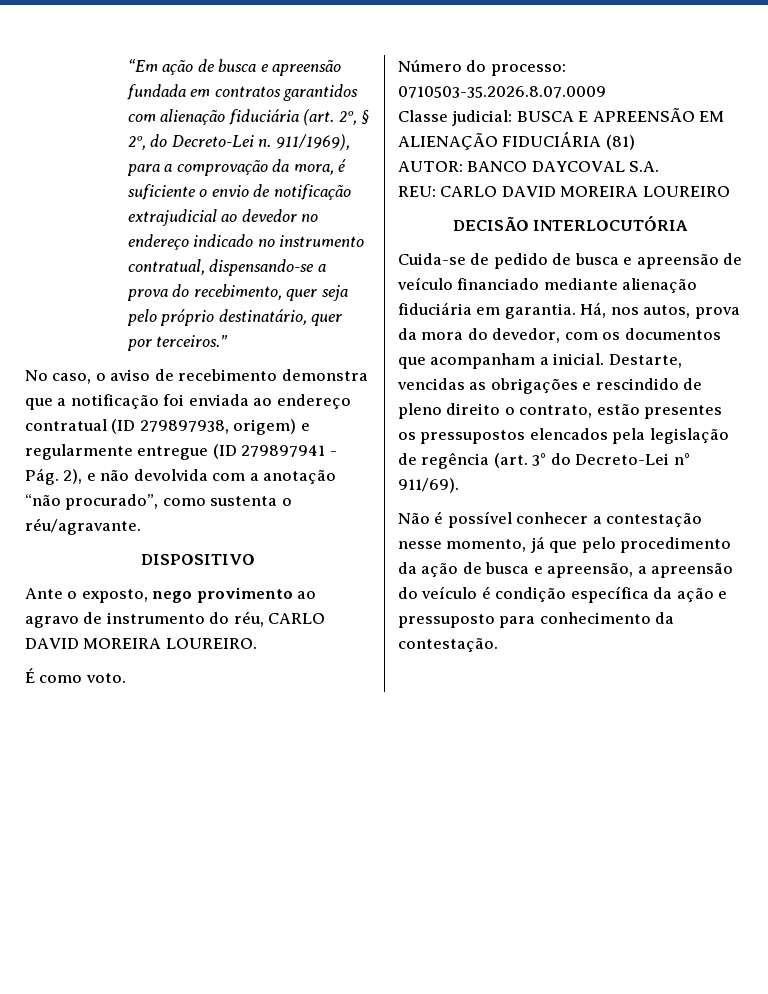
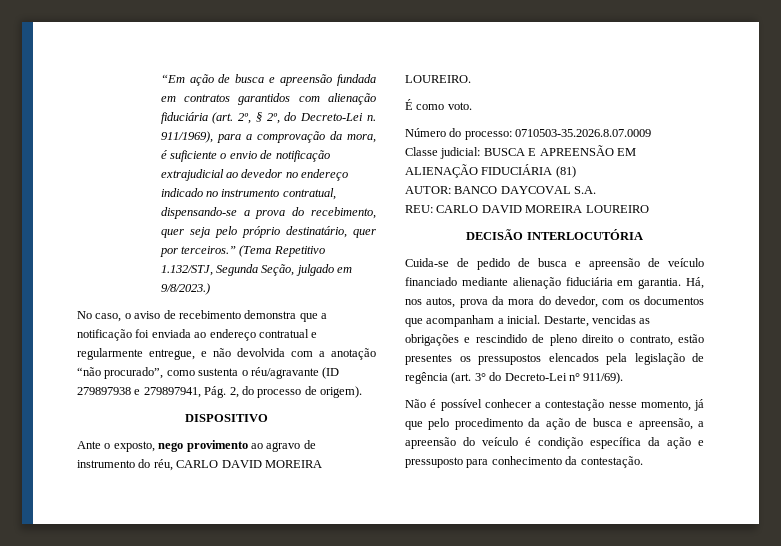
(229, 341) none -> [239,245,325,257] [160,264,353,276] [160,283,210,295] (Tema Repetitivo 1.132/STJ, Segunda Seção, julgado em 9/8/2023.)
[111,419,310,435] [25,444,337,460] [25,468,83,485] (ID 279897938, origem) e regularmente entregue (ID 279897941 - Pág. 2), -> [311,332,318,338] [77,348,195,360] e regularmente entregue,
[25,518,141,535] réu/agravante. -> [250,367,340,379] [77,386,362,398] réu/agravante (ID 279897938 e 279897941, Pág. 2, do processo de origem).

